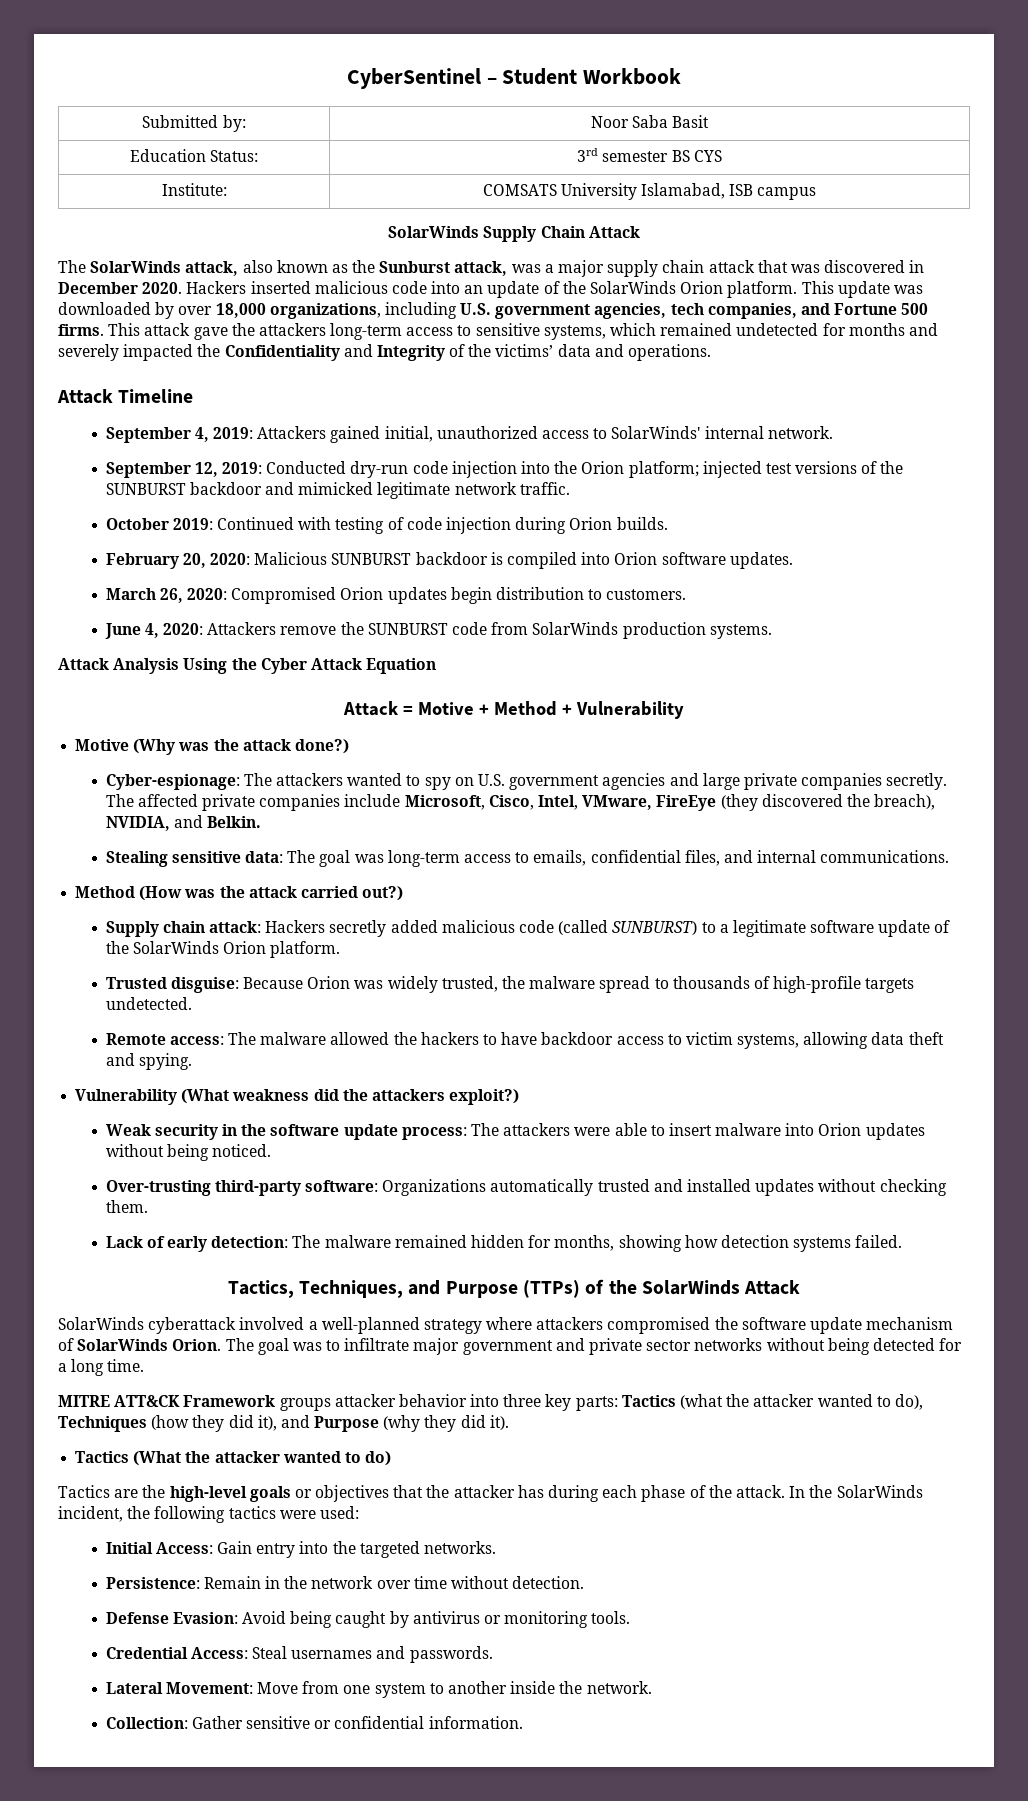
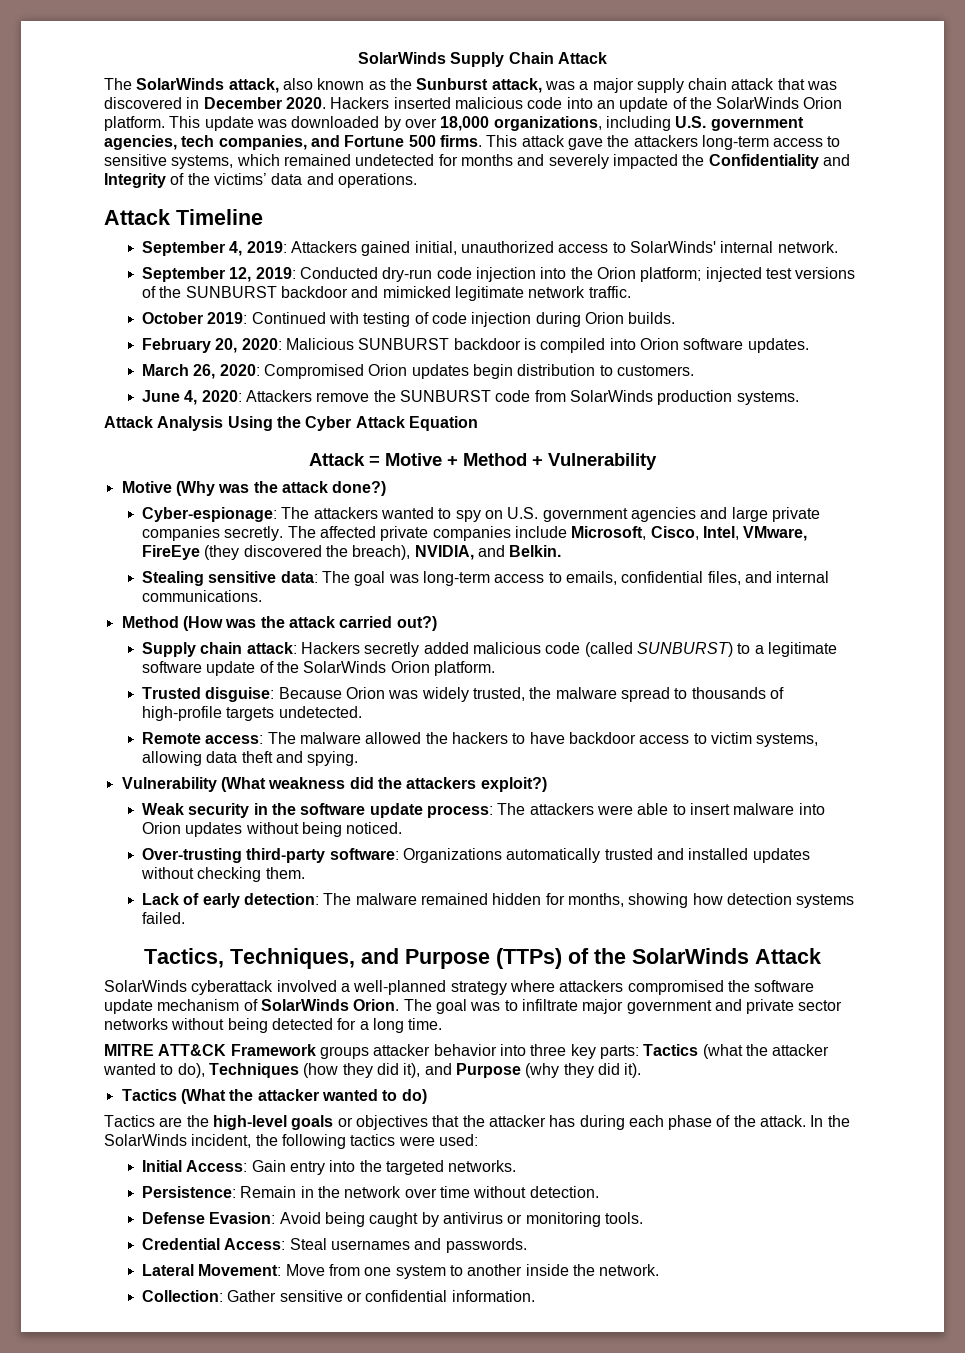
[346,68,682,89] [142,115,246,132] [590,115,710,128] [129,149,259,162] [577,148,722,162] [161,183,227,196] [482,183,817,200] CyberSentinel – Student Workbook // Submitted by: | Noor Saba Basit // Education Status: | 3rd semester BS CYS // Institute: | COMSATS University Islamabad, ISB campus // -> (358, 58) none

